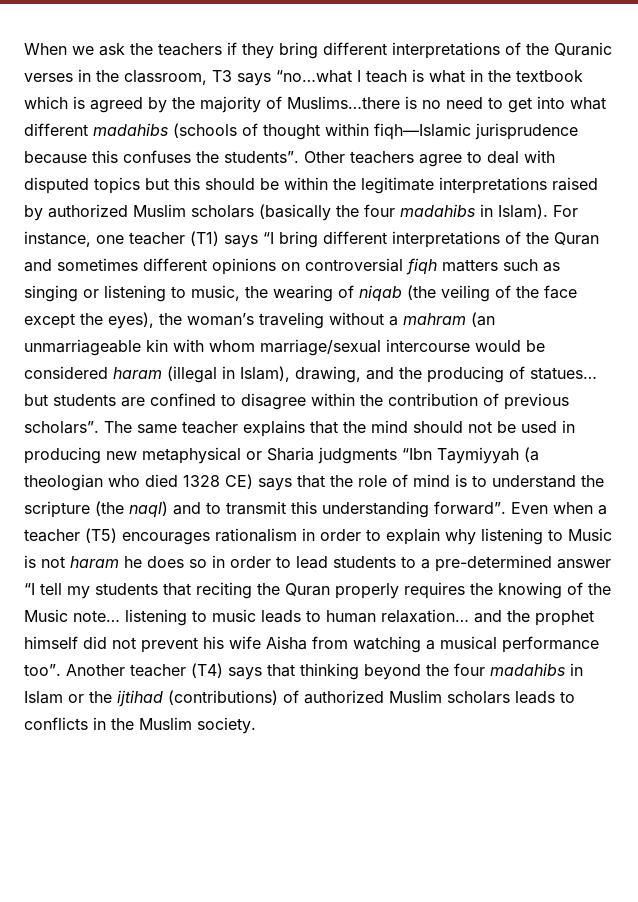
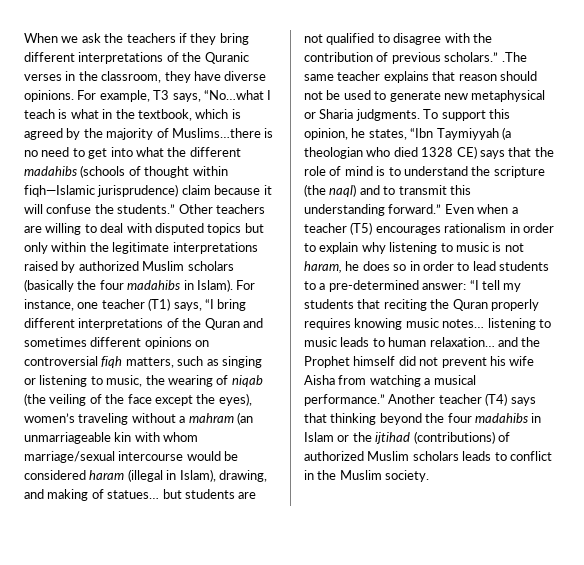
[212,70,352,86] T3 says “no…what -> [164,71,267,83] [24,90,264,102] they have diverse opinions. For example, T3 says, “No…what
[516,70,583,82] textbook -> [137,109,192,121] textbook,
(606, 103) none -> [167,147,187,157] the
[475,123,578,140] [24,150,462,167] jurisprudence because this confuses the students”. Other teachers agree -> [97,184,272,197] [24,204,265,214] [24,223,82,235] jurisprudence) claim because it will confuse the students.” Other teachers are willing
[174,177,279,190] this should be -> [24,242,48,254] only
[224,235,258,248] says -> [173,302,202,311] says,
[442,259,498,272] matters -> [125,357,174,368] matters,
[159,313,254,326] the woman’s -> [24,413,75,423] women’s
[399,366,504,383] the producing -> [47,489,89,501] making
[150,393,216,406] confined -> [304,33,375,45] not qualified
[311,393,355,406] within -> [444,33,470,43] with
[24,421,132,434] scholars”. The -> [444,52,527,62] scholars.” .The
[343,420,408,433] the mind -> [458,74,497,81] reason
[562,420,575,433] [24,447,101,464] in producing -> [374,91,441,102] to generate
[318,447,397,464] judgments -> [355,109,510,121] [304,128,407,140] judgments. To support this opinion, he states,
[434,501,506,515] forward”. -> [388,204,442,214] forward.”
[568,528,612,541] Music -> [455,242,489,252] music
[70,556,119,568] haram -> [304,261,342,273] haram,
[557,559,611,569] answer -> [422,283,467,290] answer:
[470,582,611,599] [24,609,120,622] the knowing of the Music note… -> [354,318,485,330] knowing music notes…
[535,610,594,626] prophet -> [304,356,350,368] Prophet
[502,636,599,653] [24,664,61,676] performance too”. -> [304,394,385,406] performance.”
[24,717,88,730] conflicts -> [509,451,552,461] conflict

